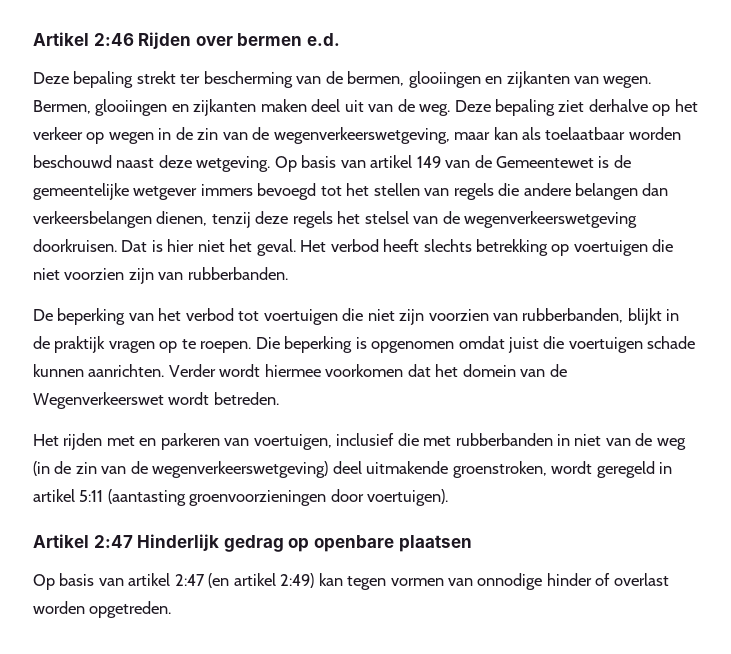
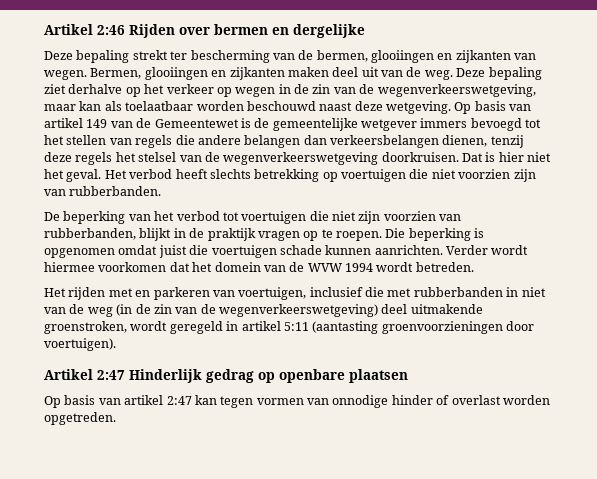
[306,33,340,46] e.d. -> [272,24,365,38] en dergelijke
[33,392,164,409] Wegenverkeerswet -> [307,263,373,272] WVW 1994
[208,573,315,588] (en artikel 2:49) -> (192, 400) none

